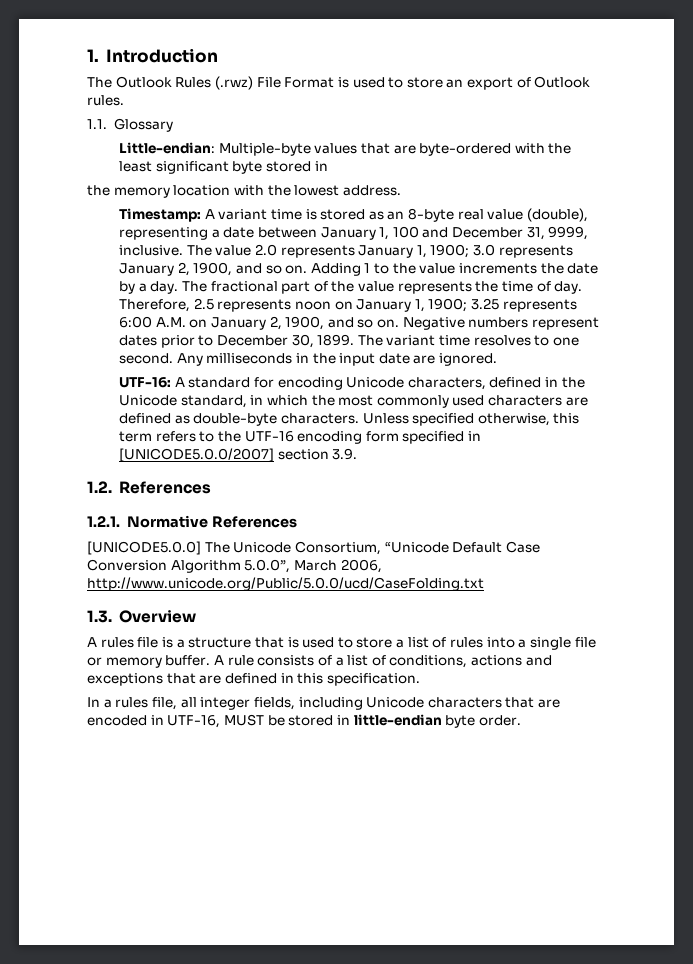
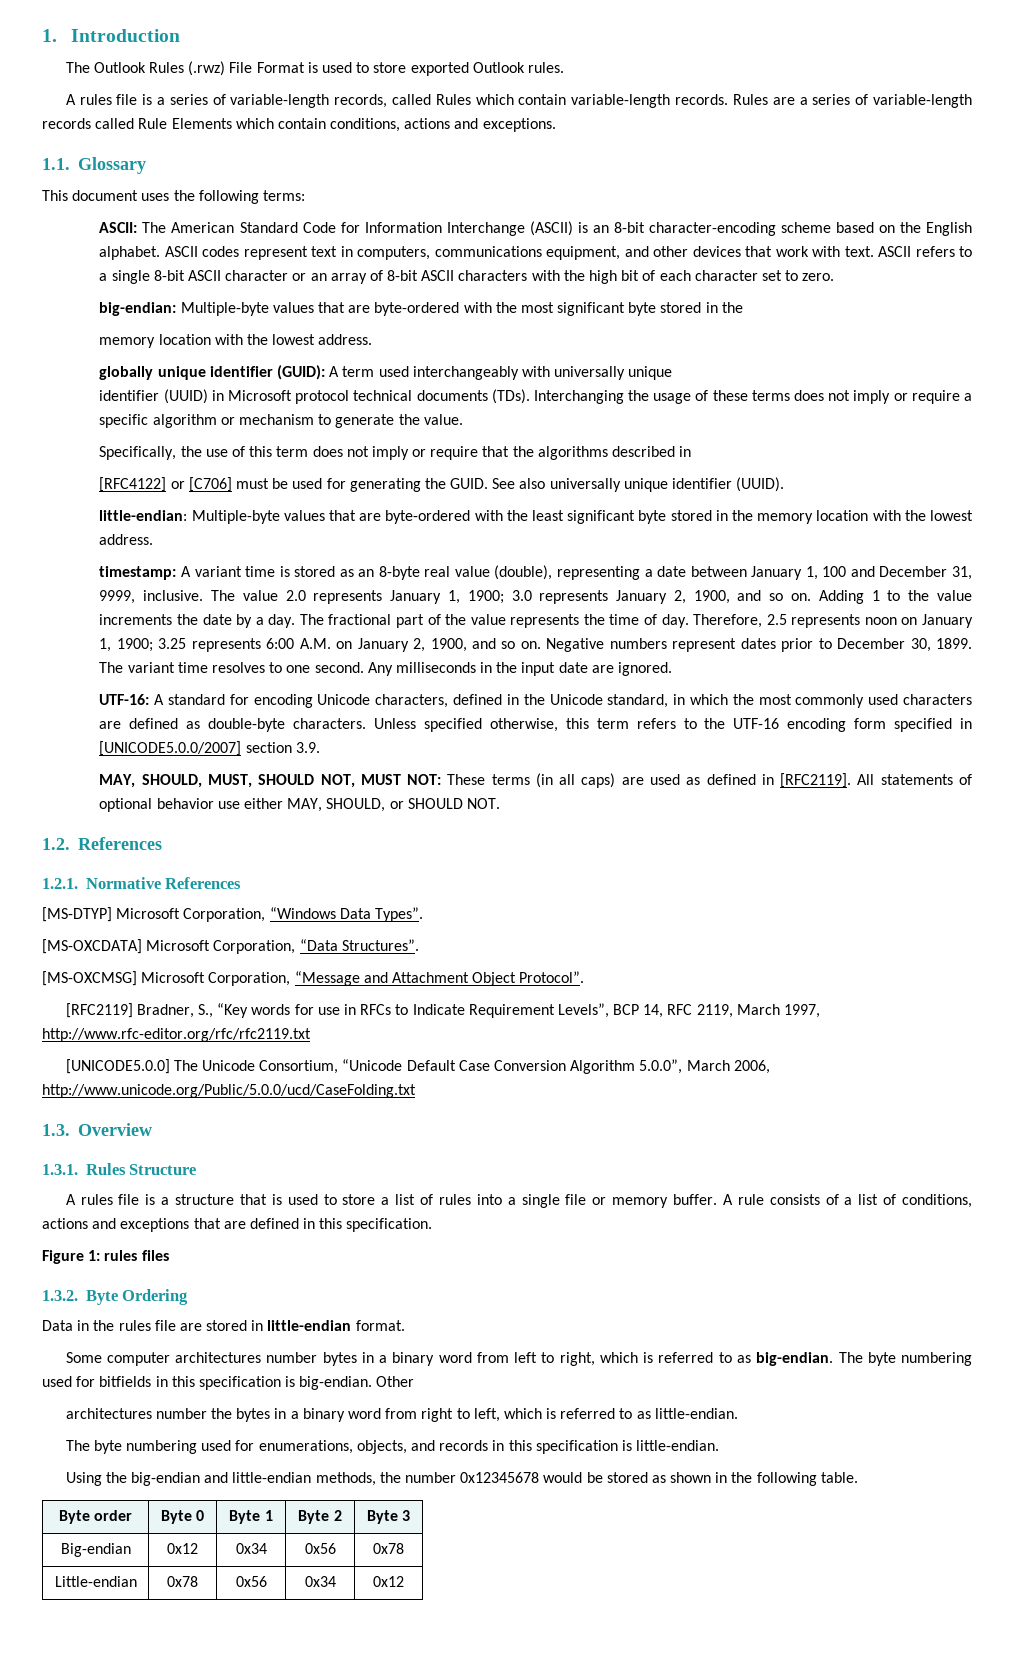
[446,77,531,90] an export of -> [410,62,469,76] exported
[87,118,173,132] [118,142,215,154] 1.1. Glossary // Little-endian: -> [65,94,973,108] [42,118,556,132] [42,157,146,174] [42,190,305,204] [99,221,973,236] [99,246,972,260] [99,270,835,284] [99,302,743,316] [99,334,373,348] [99,365,673,380] [99,389,972,404] [99,414,463,428] [99,446,692,460] [99,477,785,492] [99,510,188,521] A rules file is a series of variable-length records, called Rules which contain variable-length records. Rules are a series of variable-length records called Rule Elements which contain conditions, actions and exceptions. // 1.1. Glossary // This document uses the following terms: // ASCII: The American Standard Code for Information Interchange (ASCII) is an 8-bit character-encoding scheme based on the English alphabet. ASCII codes represent text in computers, communications equipment, and other devices that work with text. ASCII refers to a single 8-bit ASCII character or an array of 8-bit ASCII characters with the high bit of each character set to zero. // big-endian: Multiple-byte values that are byte-ordered with the most significant byte stored in the // memory location with the lowest address. // globally unique identifier (GUID): A term used interchangeably with universally unique // identifier (UUID) in Microsoft protocol technical documents (TDs). Interchanging the usage of these terms does not imply or require a specific algorithm or mechanism to generate the value. // Specifically, the use of this term does not imply or require that the algorithms described in // [RFC4122] or [C706] must be used for generating the GUID. See also universally unique identifier (UUID). // little-endian:
(328, 166) // -> (728, 515) none
[118,208,201,222] Timestamp: -> [99,566,177,580] timestamp:
(358, 454) none -> [99,773,972,788] [99,798,500,812] // MAY, SHOULD, MUST, SHOULD NOT, MUST NOT: These terms (in all caps) are used as defined in [RFC2119]. All statements of optional behavior use either MAY, SHOULD, or SHOULD NOT.
(297, 522) none -> [42,907,423,922] [42,939,419,954] [42,971,585,986] [65,1003,821,1018] [42,1028,311,1042] // [MS-DTYP] Microsoft Corporation, “Windows Data Types”. // [MS-OXCDATA] Microsoft Corporation, “Data Structures”. // [MS-OXCMSG] Microsoft Corporation, “Message and Attachment Object Protocol”. // [RFC2119] Bradner, S., “Key words for use in RFCs to Indicate Requirement Levels”, BCP 14, RFC 2119, March 1997, http://www.rfc-editor.org/rfc/rfc2119.txt
(196, 616) none -> [42,1163,197,1175] // 1.3.1. Rules Structure
[87,697,561,710] [87,714,521,728] In a rules file, all integer fields, including Unicode characters that are encoded in UTF-16, MUST be stored in little-endian byte order. -> [42,1250,169,1264] [42,1289,189,1305] [42,1320,405,1331] [65,1352,973,1366] [42,1376,415,1390] [65,1408,738,1422] [65,1440,720,1454] [65,1472,858,1486] [58,1510,133,1524] [160,1510,205,1524] [229,1510,273,1524] [298,1510,342,1524] [366,1510,411,1524] [60,1543,131,1557] [167,1543,198,1554] [235,1543,267,1554] [304,1543,336,1554] [373,1543,404,1554] [54,1576,137,1587] [167,1576,198,1587] [235,1576,267,1587] [304,1576,336,1587] [373,1576,404,1587] Figure 1: rules files // 1.3.2. Byte Ordering // Data in the rules file are stored in little-endian format. // Some computer architectures number bytes in a binary word from left to right, which is referred to as big-endian. The byte numbering used for bitfields in this specification is big-endian. Other // architectures number the bytes in a binary word from right to left, which is referred to as little-endian. // The byte numbering used for enumerations, objects, and records in this specification is little-endian. // Using the big-endian and little-endian methods, the number 0x12345678 would be stored as shown in the following table. // Byte order | Byte 0 | Byte 1 | Byte 2 | Byte 3 // Big-endian | 0x12 | 0x34 | 0x56 | 0x78 // Little-endian | 0x78 | 0x56 | 0x34 | 0x12

